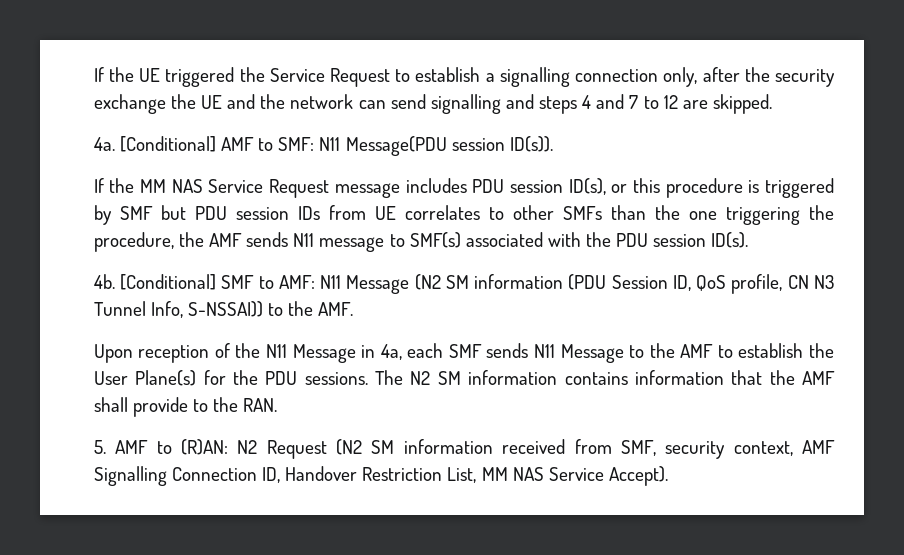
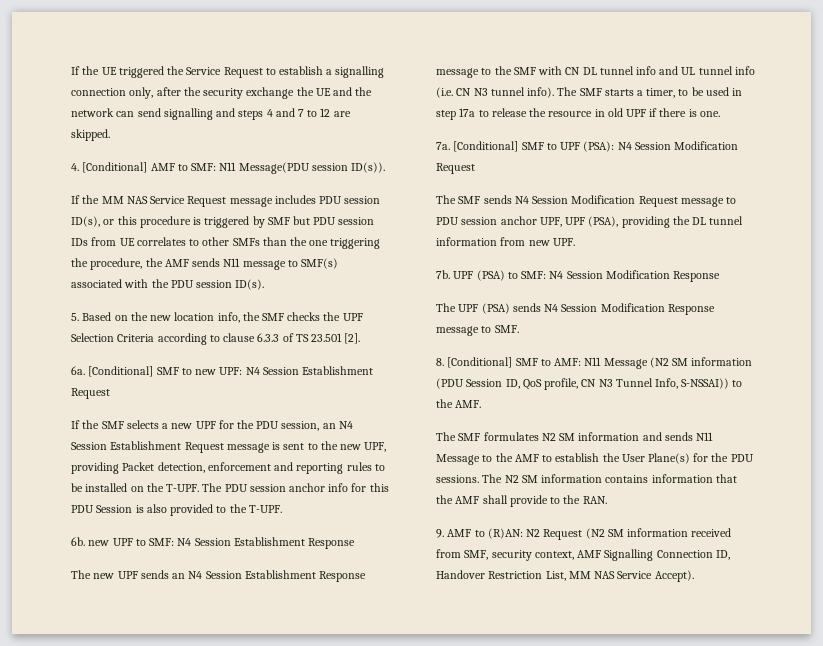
[93,137,115,151] 4a. -> [71,163,80,171] 4.
[93,274,115,289] 4b. -> [71,312,363,323] [71,333,361,345] [71,366,373,377] [71,388,111,399] [71,420,353,431] [71,441,387,453] [71,462,385,474] [71,483,389,492] [71,504,282,516] [71,537,355,549] [71,570,366,582] [436,66,755,78] [436,87,743,98] [436,108,720,120] [436,141,738,152] [436,163,476,174] [436,195,736,207] [436,216,744,228] [436,237,575,246] [436,270,720,282] [436,303,715,315] [436,325,519,336] [436,358,445,366] 5. Based on the new location info, the SMF checks the UPF Selection Criteria according to clause 6.3.3 of TS 23.501 [2]. // 6a. [Conditional] SMF to new UPF: N4 Session Establishment Request // If the SMF selects a new UPF for the PDU session, an N4 Session Establishment Request message is sent to the new UPF, providing Packet detection, enforcement and reporting rules to be installed on the T-UPF. The PDU session anchor info for this PDU Session is also provided to the T-UPF. // 6b. new UPF to SMF: N4 Session Establishment Response // The new UPF sends an N4 Session Establishment Response message to the SMF with CN DL tunnel info and UL tunnel info (i.e. CN N3 tunnel info). The SMF starts a timer, to be used in step 17a to release the resource in old UPF if there is one. // 7a. [Conditional] SMF to UPF (PSA): N4 Session Modification Request // The SMF sends N4 Session Modification Request message to PDU session anchor UPF, UPF (PSA), providing the DL tunnel information from new UPF. // 7b. UPF (PSA) to SMF: N4 Session Modification Response // The UPF (PSA) sends N4 Session Modification Response message to SMF. // 8.
[93,343,482,363] Upon reception of the N11 Message in 4a, each SMF -> [436,432,662,441] The SMF formulates N2 SM information and
[93,440,106,454] 5. -> [436,529,445,538] 9.

